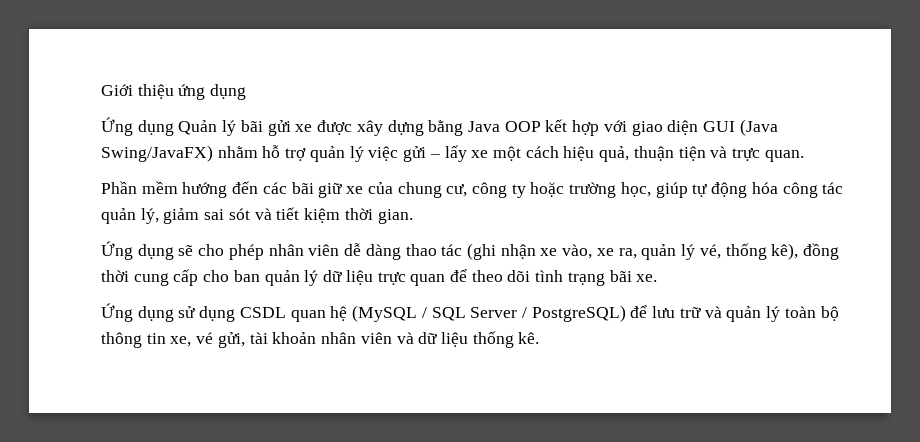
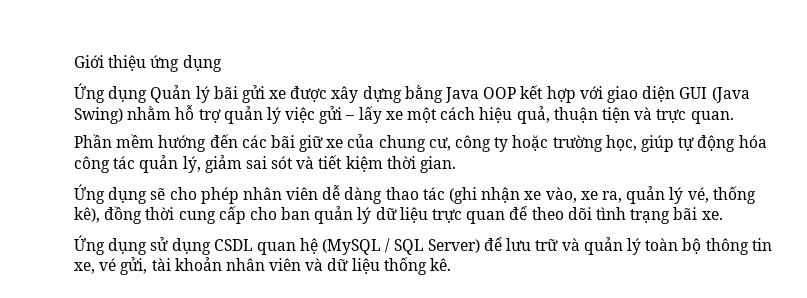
[101,145,213,162] Swing/JavaFX) -> [74,107,123,124] Swing)
[470,305,626,322] Server / PostgreSQL) -> [427,239,480,253] Server)

